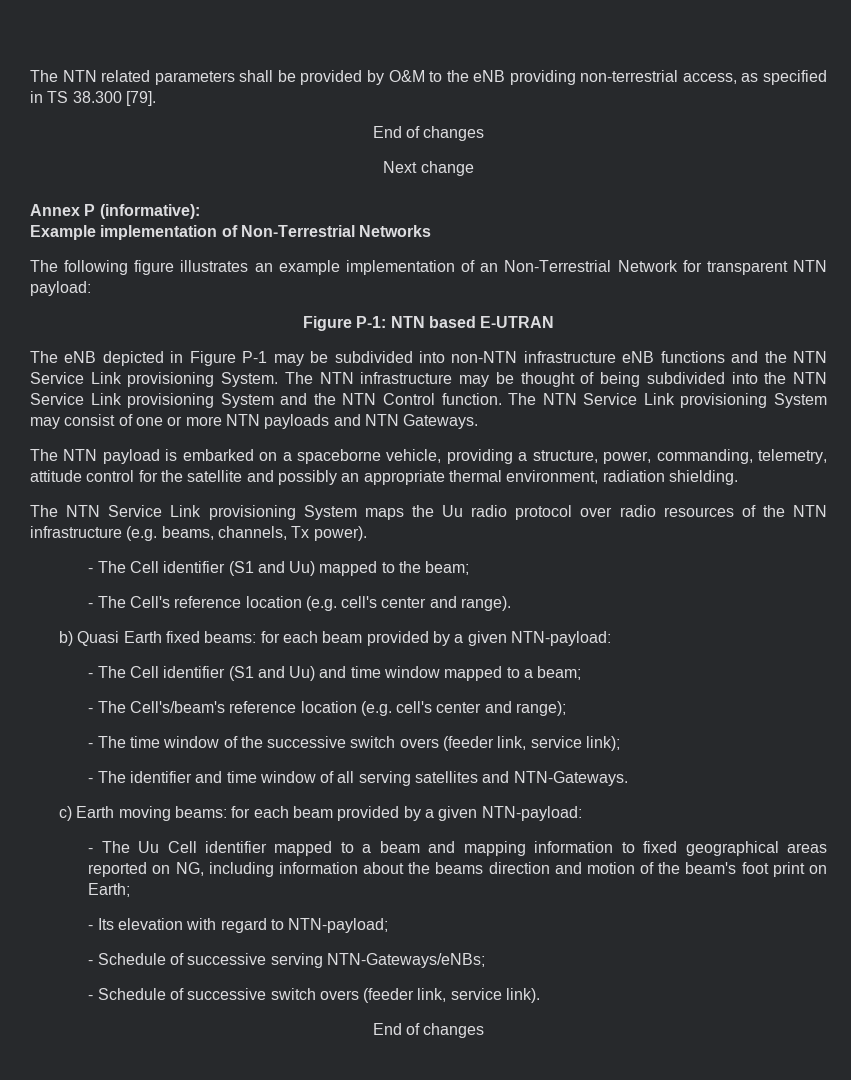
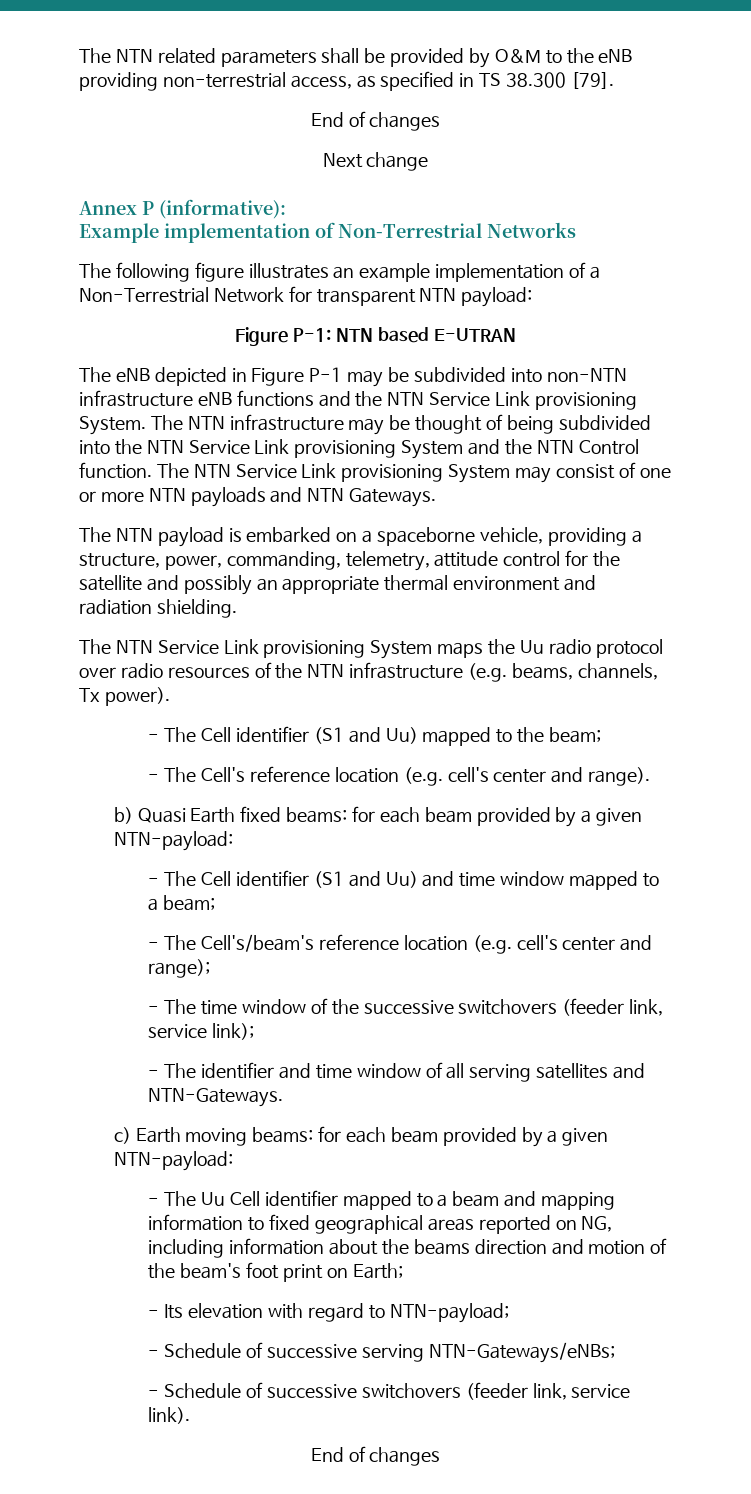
[480,263,499,272] an -> [589,266,600,279] a
[506,470,599,484] environment, -> [453,575,596,591] environment and
[350,736,439,748] switch overs -> [458,999,558,1015] switchovers
[270,988,359,1000] switch overs -> [361,1383,461,1399] switchovers

